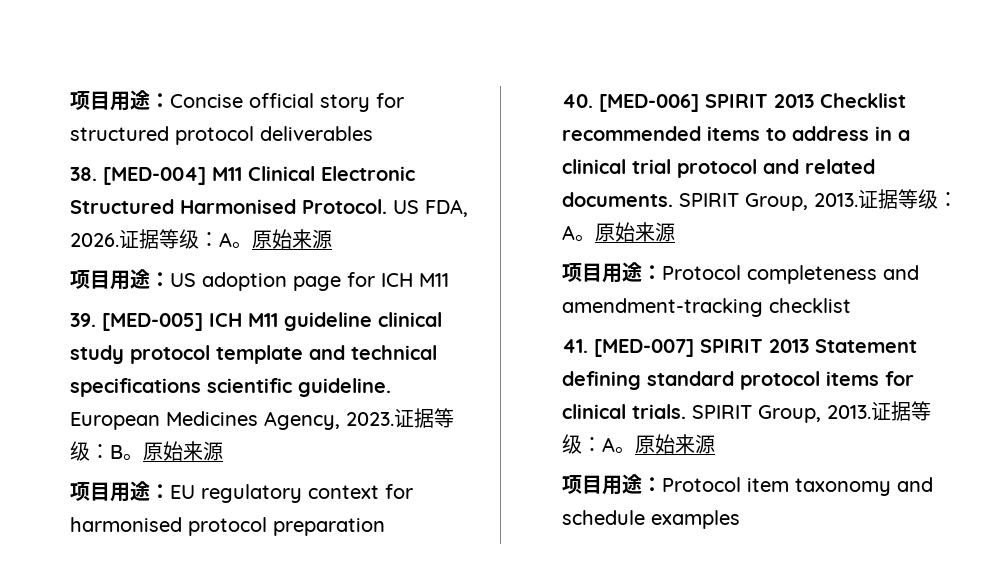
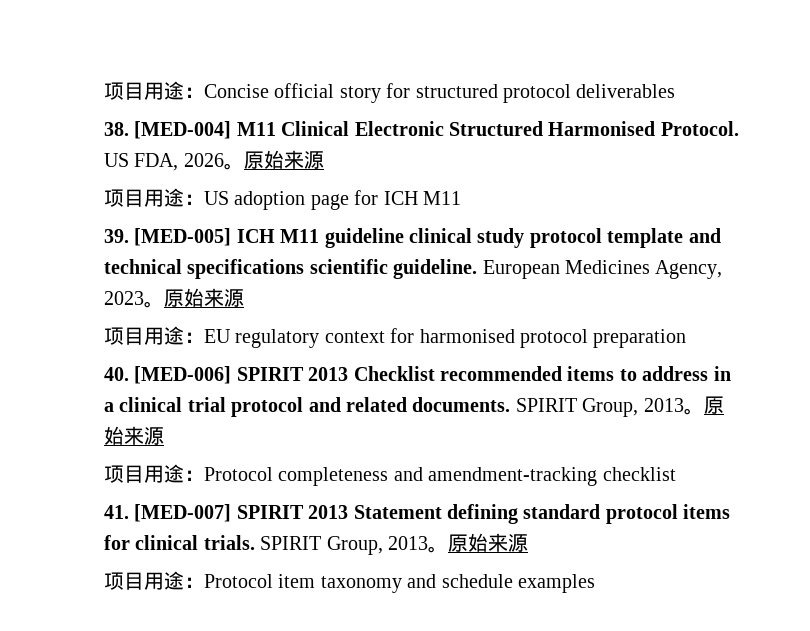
[69,229,232,249] 2026.证据等级：A -> [183,153,224,167] 2026
[345,408,454,428] [69,441,123,461] 2023.证据等级：B -> [103,291,144,305] 2023
[813,189,958,209] [561,225,575,240] 2013.证据等级：A -> [643,398,684,412] 2013
[826,401,931,421] [561,434,615,454] 2013.证据等级：A -> [387,536,428,550] 2013

